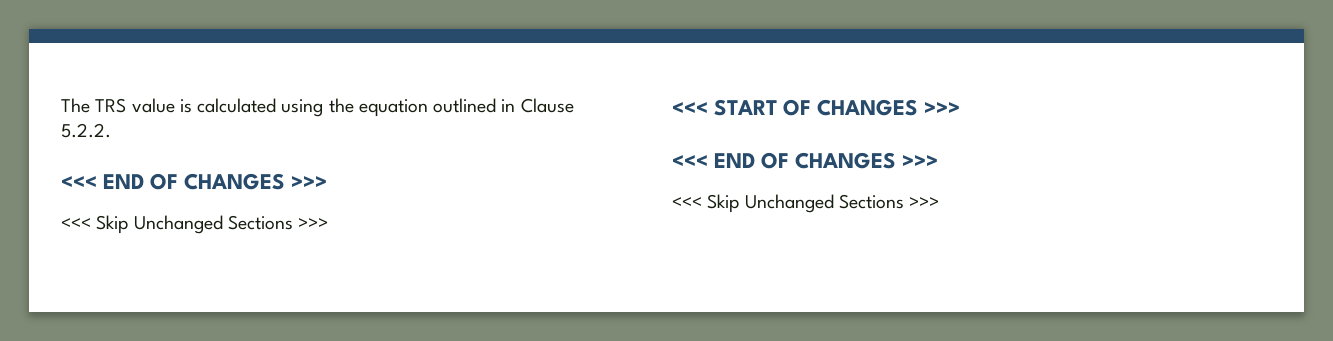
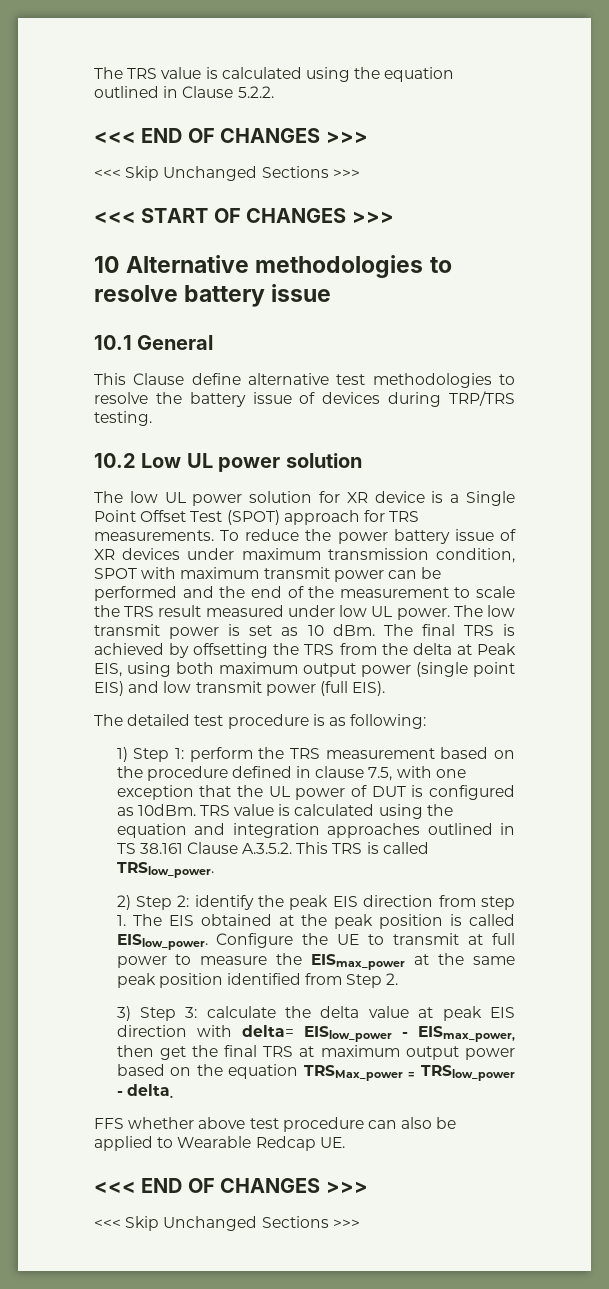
(961, 108) none -> [94,255,452,278] [94,284,332,307] [94,335,214,350] [94,373,515,388] [94,391,515,407] [94,411,152,426] [94,453,362,472] [94,491,515,506] [94,510,420,525] [94,529,516,544] [94,548,515,563] [94,567,442,582] [94,586,515,601] [94,605,515,620] [94,624,515,639] [94,643,516,658] [94,662,515,677] [94,681,386,696] [94,714,427,729] [116,747,515,762] [116,766,466,781] [116,785,515,800] [116,804,453,819] [116,823,515,838] [116,842,429,854] [116,862,214,878] [116,895,515,910] [116,914,515,929] [116,933,515,950] [116,953,515,970] [116,973,399,988] [116,1006,515,1021] [116,1025,515,1042] [116,1045,515,1060] [116,1064,515,1081] [116,1084,173,1098] [94,1117,457,1132] [94,1136,345,1151] // 10 Alternative methodologies to resolve battery issue // 10.1 General // This Clause define alternative test methodologies to resolve the battery issue of devices during TRP/TRS testing. // 10.2 Low UL power solution // The low UL power solution for XR device is a Single Point Offset Test (SPOT) approach for TRS measurements. To reduce the power battery issue of XR devices under maximum transmission condition, SPOT with maximum transmit power can be performed and the end of the measurement to scale the TRS result measured under low UL power. The low transmit power is set as 10 dBm. The final TRS is achieved by offsetting the TRS from the delta at Peak EIS, using both maximum output power (single point EIS) and low transmit power (full EIS). // The detailed test procedure is as following: // 1) Step 1: perform the TRS measurement based on the procedure defined in clause 7.5, with one exception that the UL power of DUT is configured as 10dBm. TRS value is calculated using the equation and integration approaches outlined in TS 38.161 Clause A.3.5.2. This TRS is called TRSlow_power. // 2) Step 2: identify the peak EIS direction from step 1. The EIS obtained at the peak position is called EISlow_power. Configure the UE to transmit at full power to measure the EISmax_power at the same peak position identified from Step 2. // 3) Step 3: calculate the delta value at peak EIS direction with delta= EISlow_power - EISmax_power, then get the final TRS at maximum output power based on the equation TRSMax_power = TRSlow_power - delta. // FFS whether above test procedure can also be applied to Wearable Redcap UE.

